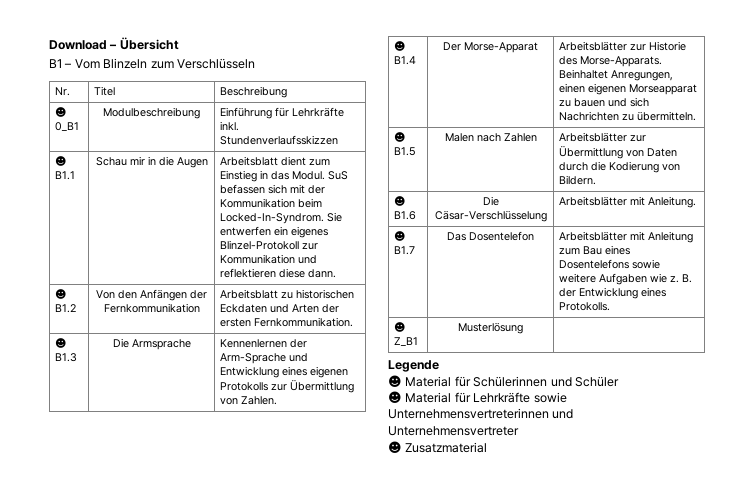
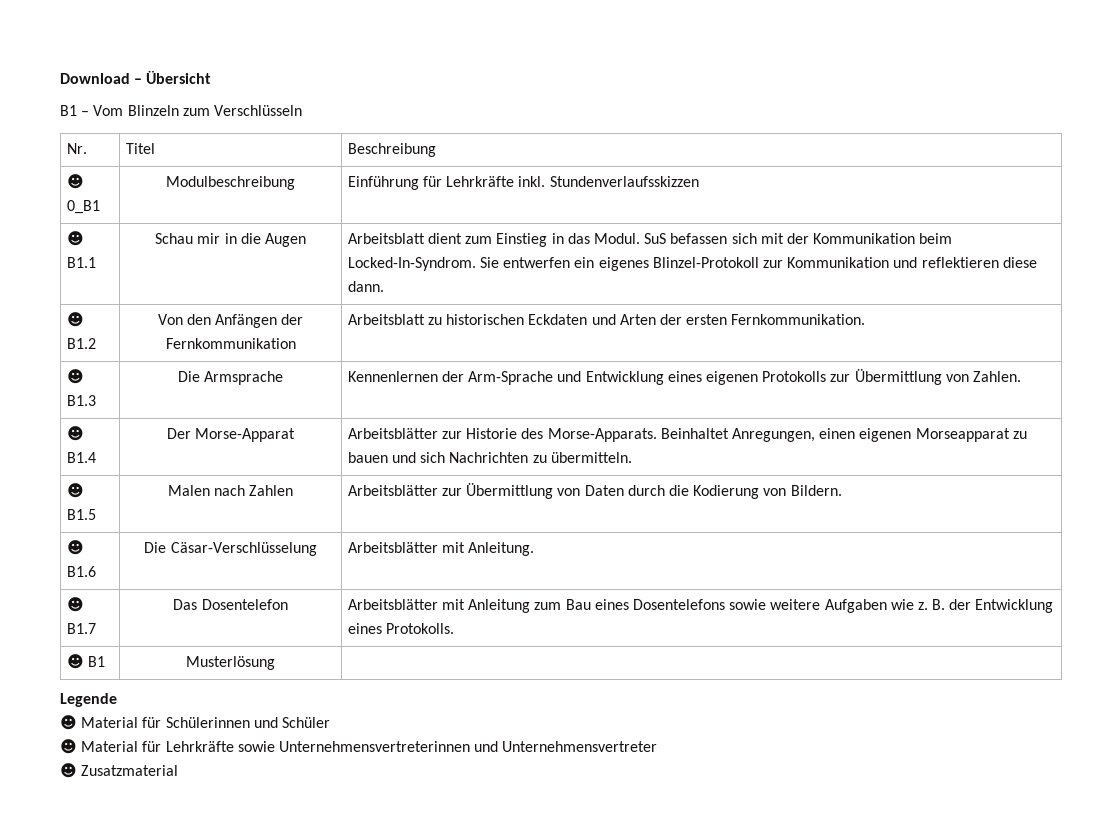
[394,337,419,346] Z_B1 -> [88,656,106,667] B1

